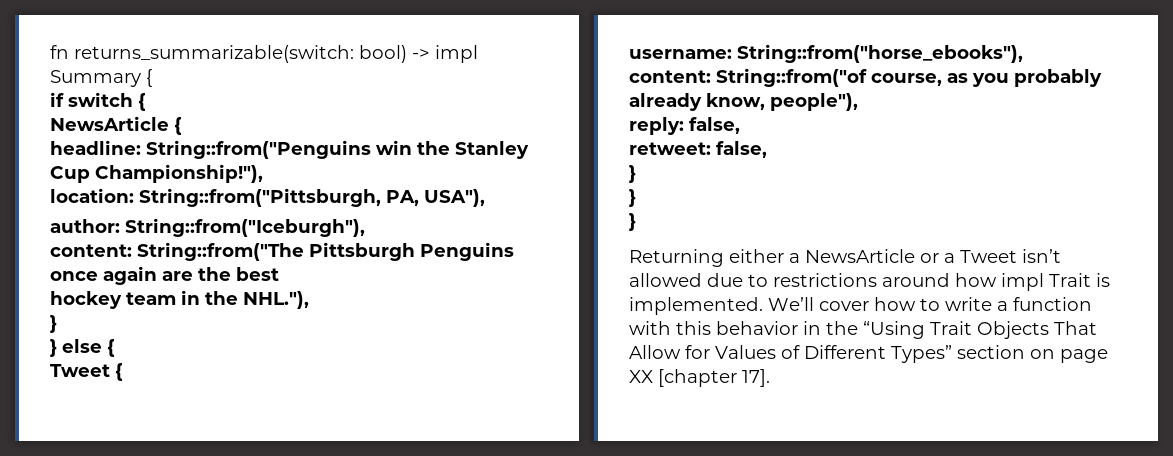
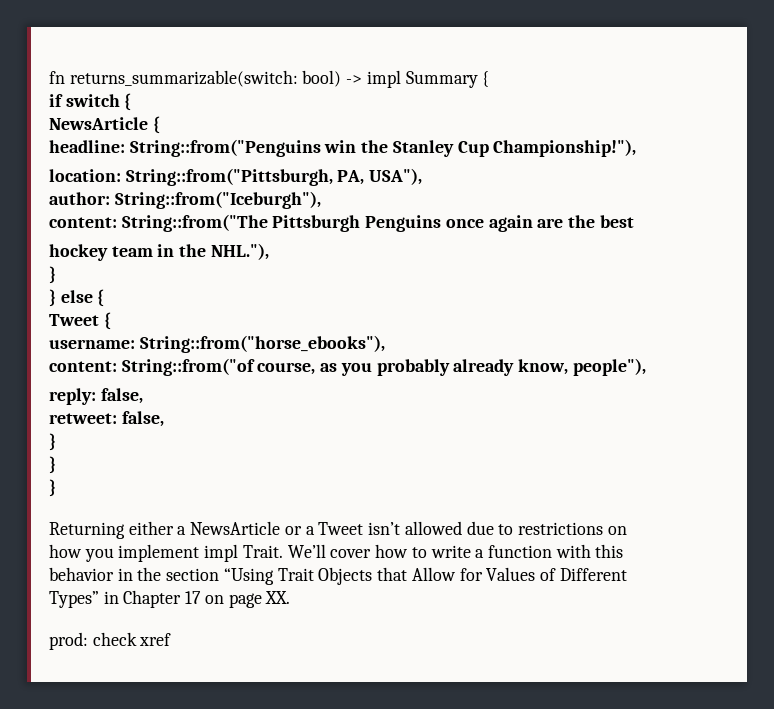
[882,273,1110,291] [629,297,763,315] around how impl Trait is implemented. -> [607,526,627,535] [49,544,283,562] on how you implement impl Trait.
(858, 328) none -> [166,568,220,581] section
[1054,321,1097,335] That -> [377,567,408,581] that
[957,345,1108,363] [629,369,770,387] section on page XX [chapter 17]. -> [103,590,291,608] [49,632,172,650] in Chapter 17 on page XX. // prod: check xref

